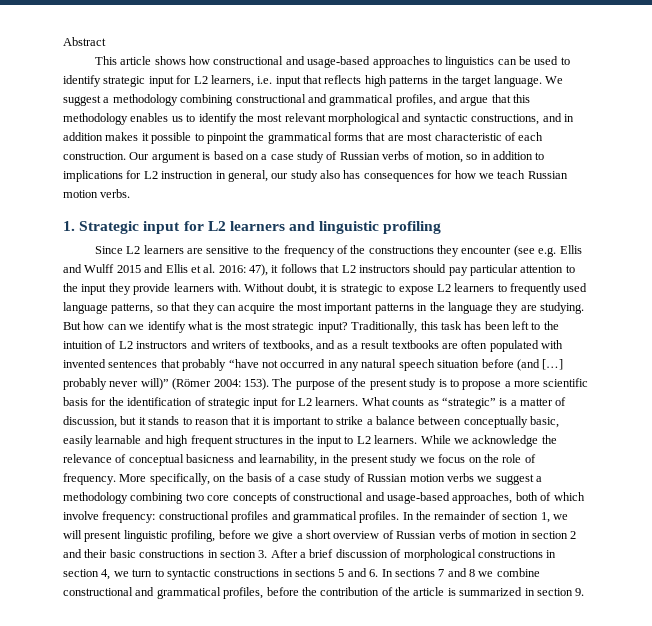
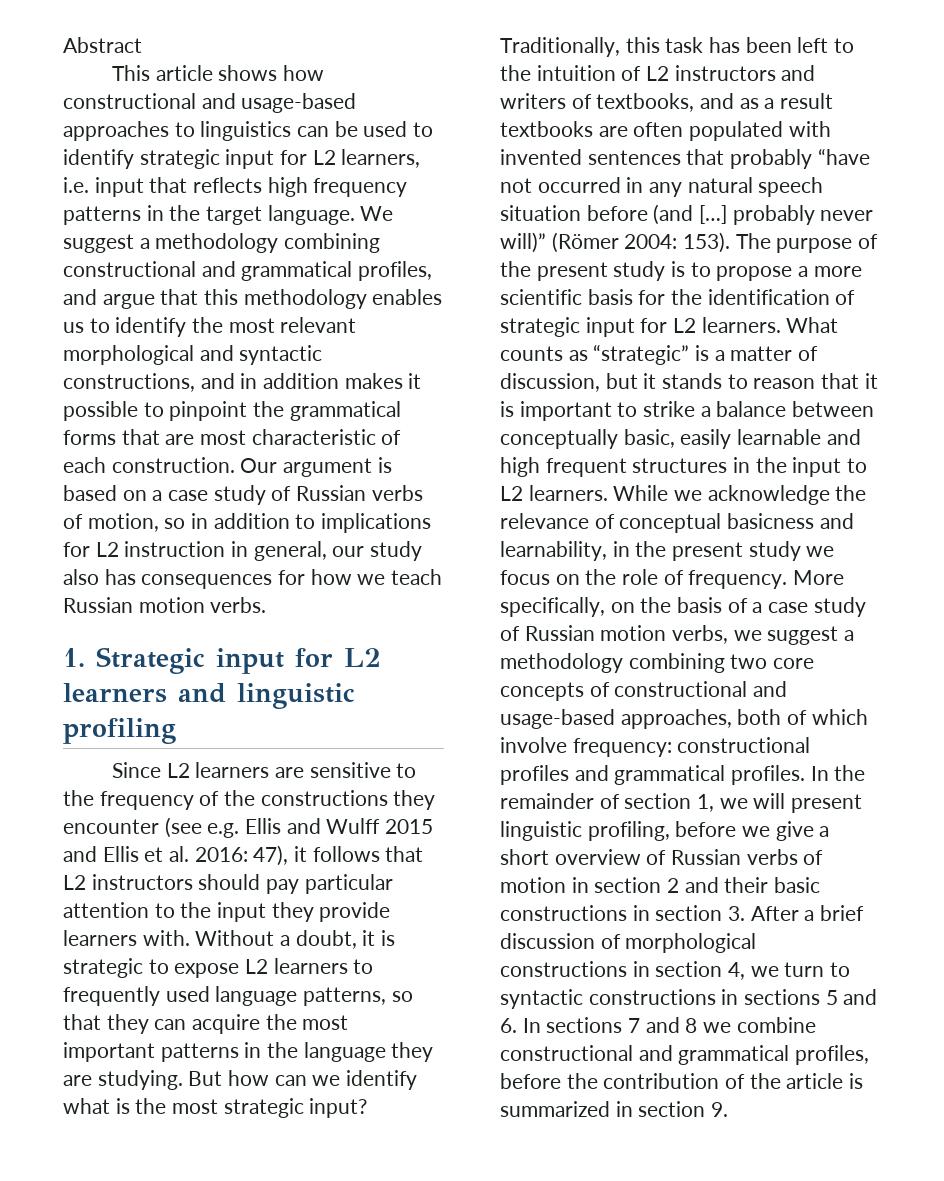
(387, 81) none -> [313,178,408,197] frequency
(285, 287) none -> [280,935,291,946] a
[446,473,474,482] verbs -> [672,625,729,644] verbs,

